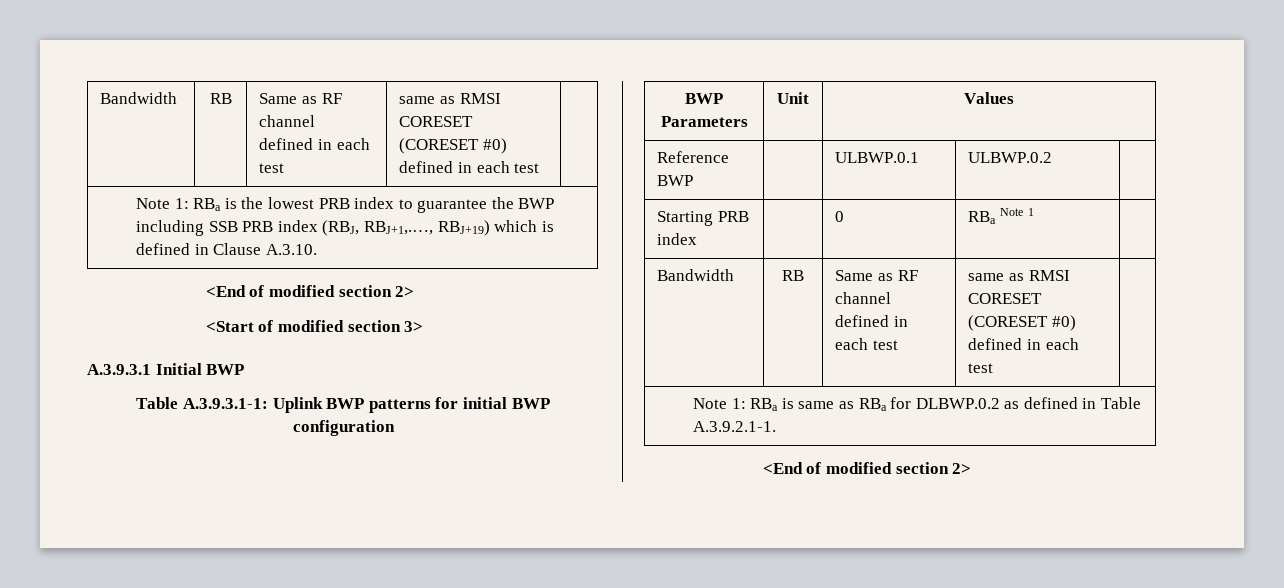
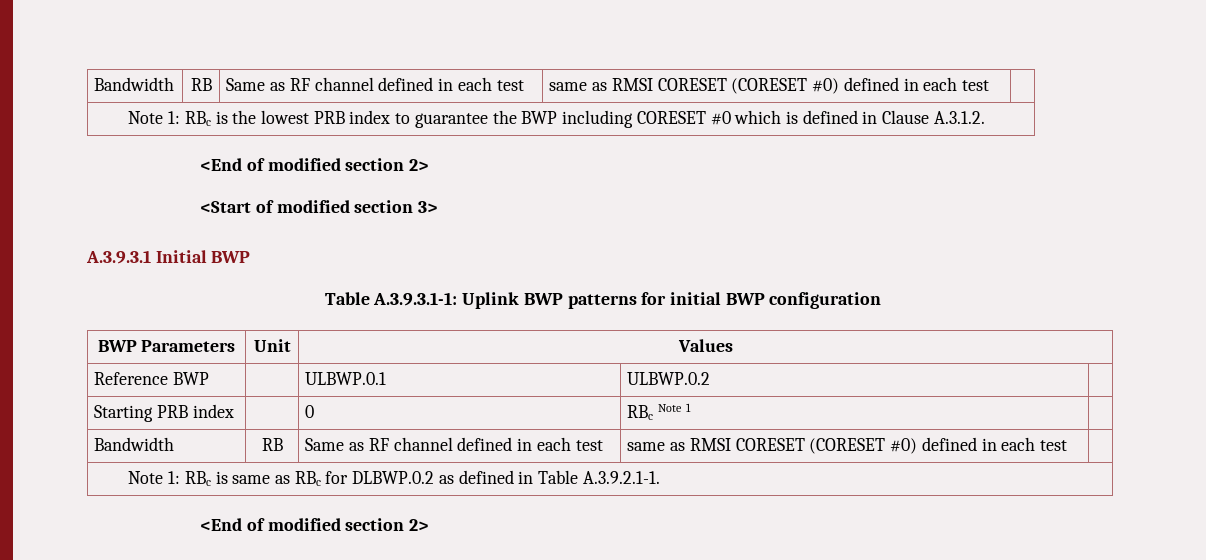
[193,198,222,211] RBa -> [184,111,211,126] RBc
[208,220,490,236] SSB PRB index (RBJ, RBJ+1,.…, RBJ+19) -> [636,111,731,125] CORESET #0
[265,244,317,255] A.3.10. -> [933,111,985,124] A.3.1.2.
[968,211,997,224] RBa -> [627,405,654,420] RBc
[750,398,779,411] RBa -> [184,471,211,486] RBc
[858,398,887,411] RBa -> [294,471,321,486] RBc

